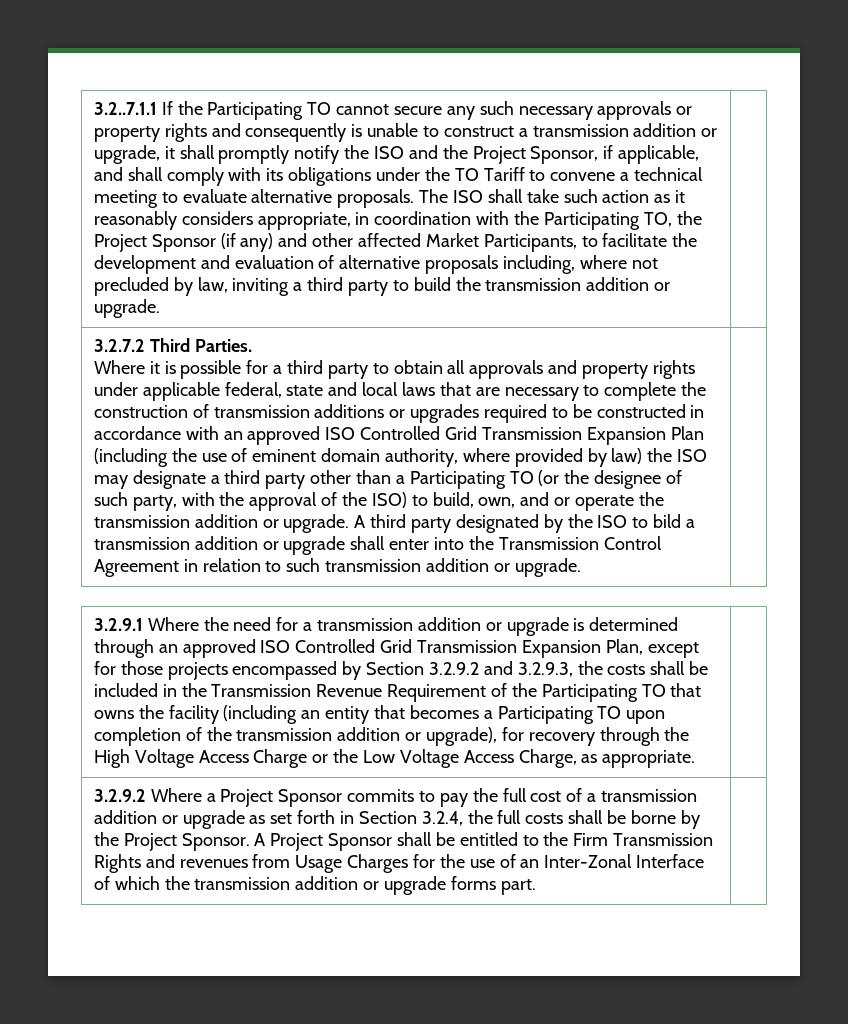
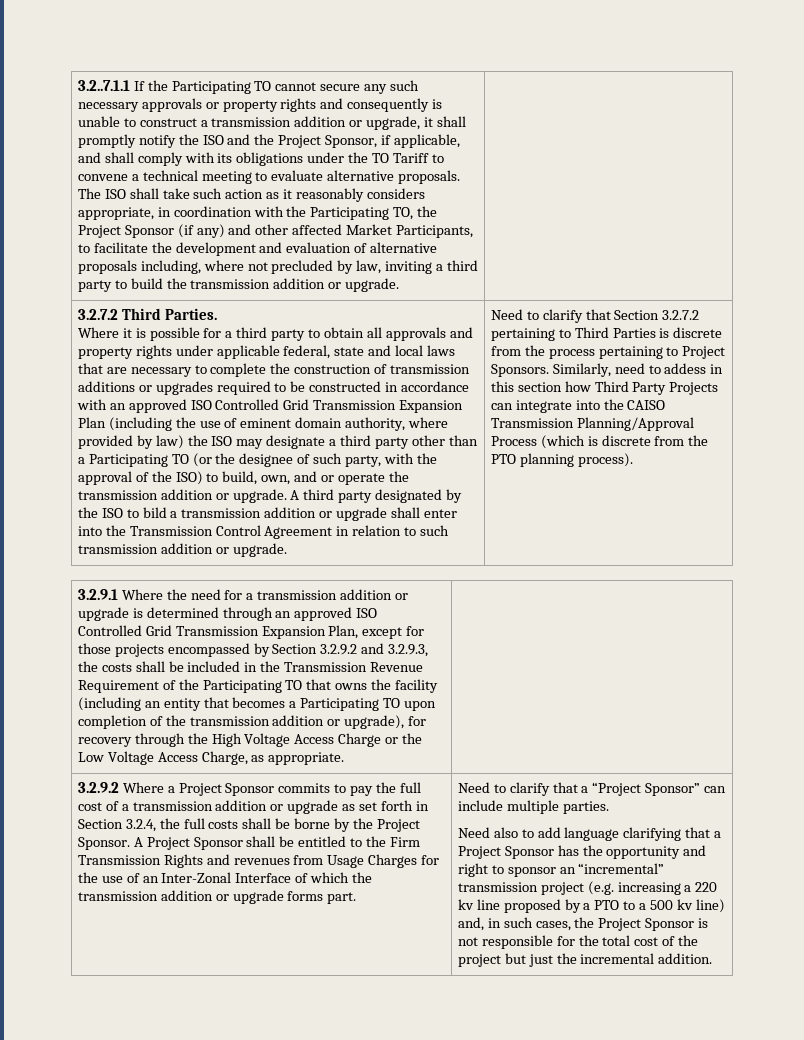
(581, 567) none -> [490,309,700,323] [490,327,723,341] [490,345,726,359] [490,363,724,377] [490,381,719,395] [490,399,666,413] [490,417,694,431] [490,435,709,449] [490,453,633,467] Need to clarify that Section 3.2.7.2 pertaining to Third Parties is discrete from the process pertaining to Project Sponsors. Similarly, need to addess in this section how Third Party Projects can integrate into the CAISO Transmission Planning/Approval Process (which is discrete from the PTO planning process).
(536, 887) none -> [457,782,727,796] [457,800,609,814] [457,827,722,841] [457,845,707,859] [457,863,665,877] [457,881,718,895] [457,899,725,913] [457,917,709,931] [457,935,699,949] [457,953,713,967] Need to clarify that a “Project Sponsor” can include multiple parties. // Need also to add language clarifying that a Project Sponsor has the opportunity and right to sponsor an “incremental” transmission project (e.g. increasing a 220 kv line proposed by a PTO to a 500 kv line) and, in such cases, the Project Sponsor is not responsible for the total cost of the project but just the incremental addition.

